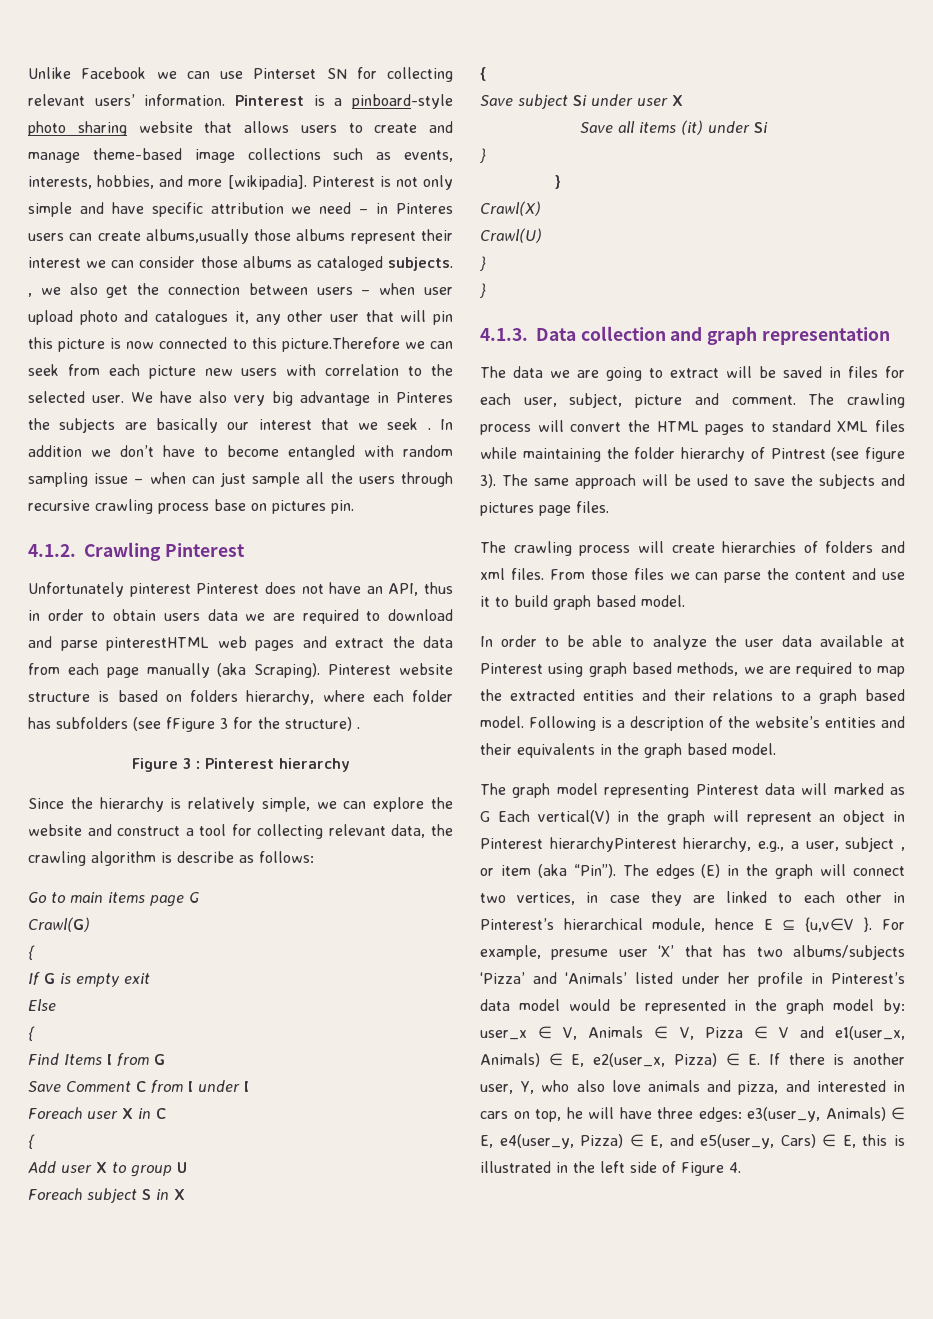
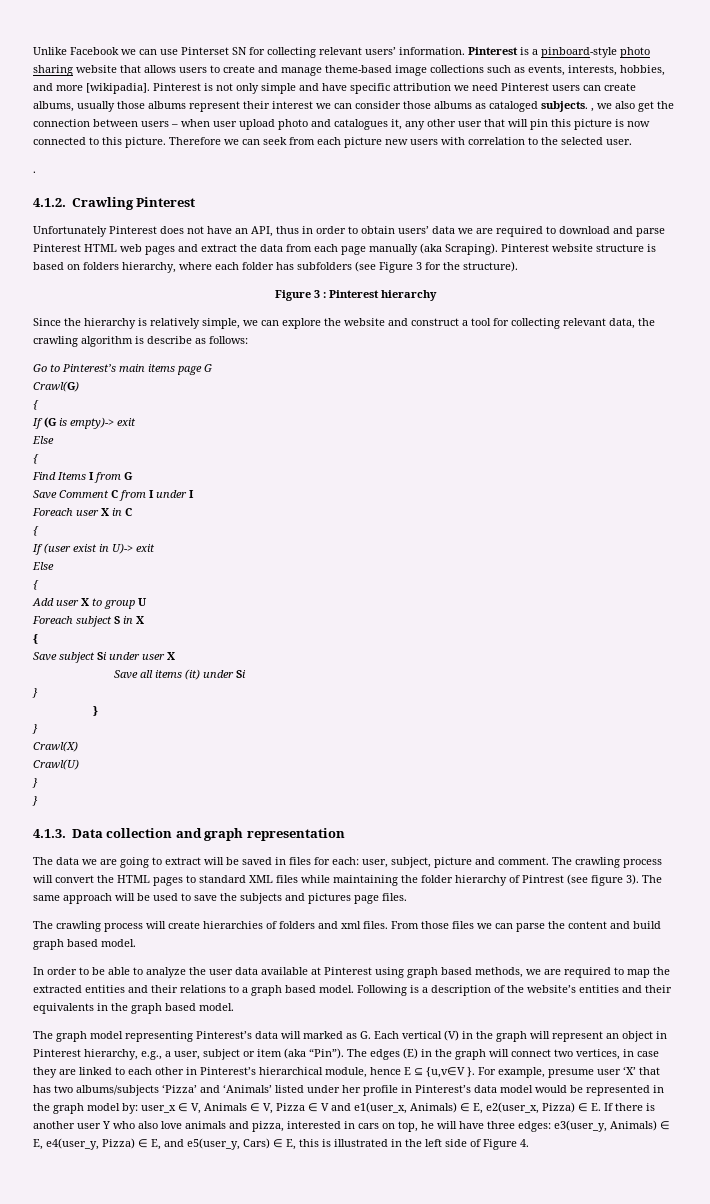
[359,203,454,214] – in Pinteres -> [501,83,549,91] Pinterest
[145,229,249,244] albums,usually -> [33,101,115,112] albums, usually
[281,337,400,352] picture.Therefore -> [125,137,221,148] picture. Therefore
[131,391,453,406] [28,418,454,433] [28,445,453,460] [28,472,453,487] [28,499,354,514] We have also very big advantage in Pinteres the subjects are basically our interest that we seek . In addition we don’t have to become entangled with random sampling issue – when can just sample all the users through recursive crawling process base on pictures pin. -> [33,171,36,173] // .
[129,583,191,597] pinterest -> (107, 231) none
[163,613,200,621] users -> [398,226,429,234] users’
[106,637,209,651] pinterestHTML -> [33,244,117,252] Pinterest HTML
[166,717,215,732] fFigure -> [379,262,413,273] Figure
[285,717,360,731] structure) . -> [463,261,518,272] structure).
(66, 897) none -> [62,364,116,372] Pinterest’s
[44,973,120,987] G is empty -> [44,417,114,429] (G is empty)->
(35, 1141) none -> [32,543,155,555] [32,562,54,570] [33,580,39,590] // If (user exist in U)-> exit // Else // {
(561, 182) none -> [32,724,38,734] // }
[480,393,511,405] each -> [332,857,359,865] each:
[882,572,906,580] [480,596,509,607] use it to -> (630, 925) none
[695,784,759,795] Pinterest -> [196,1031,252,1039] Pinterest’s
[480,810,610,824] G Each vertical(V) -> [360,1030,459,1041] G. Each vertical (V)
[549,837,677,852] hierarchyPinterest -> (81, 1053) none
[901,847,905,851] , -> (240, 1054) none
[480,1081,535,1094] user, Y, -> [77,1121,110,1129] user Y
[785,1080,810,1092] and -> (284, 1126) none

